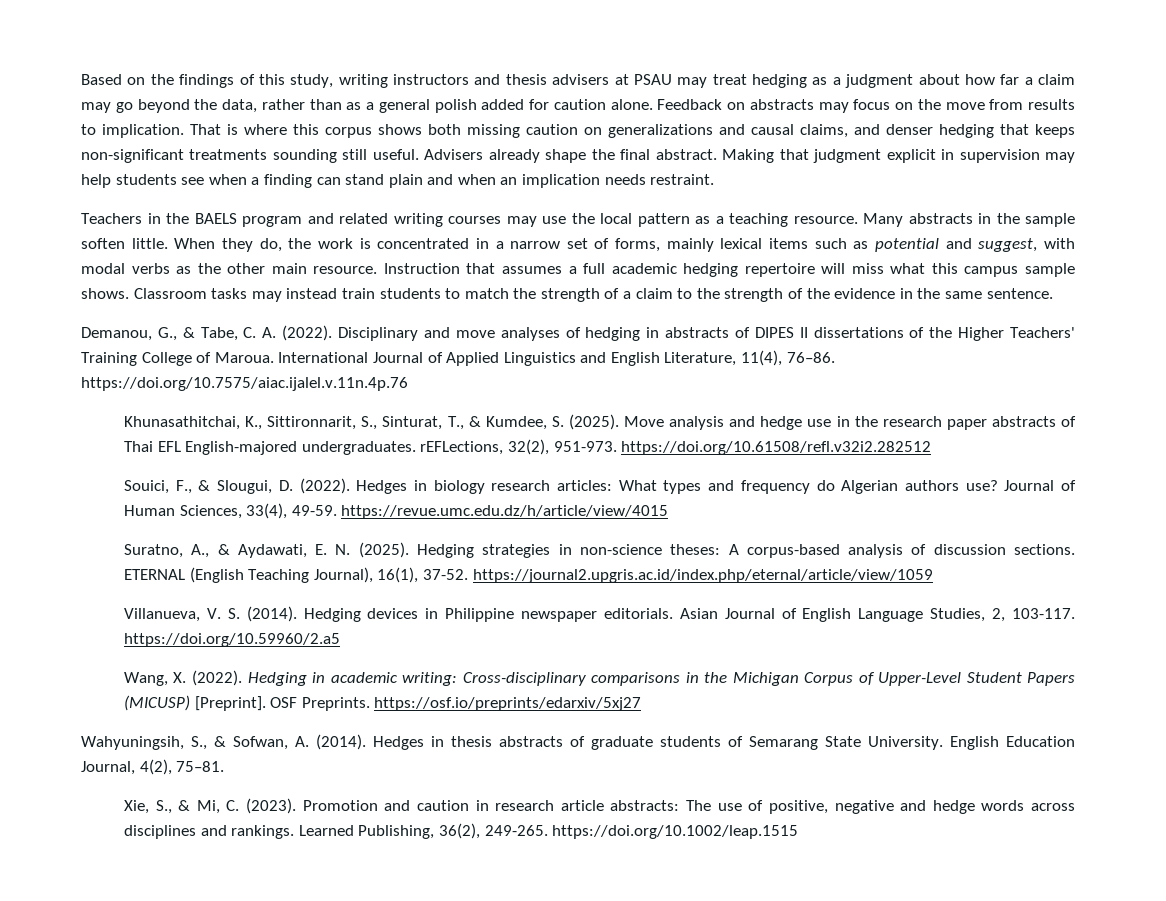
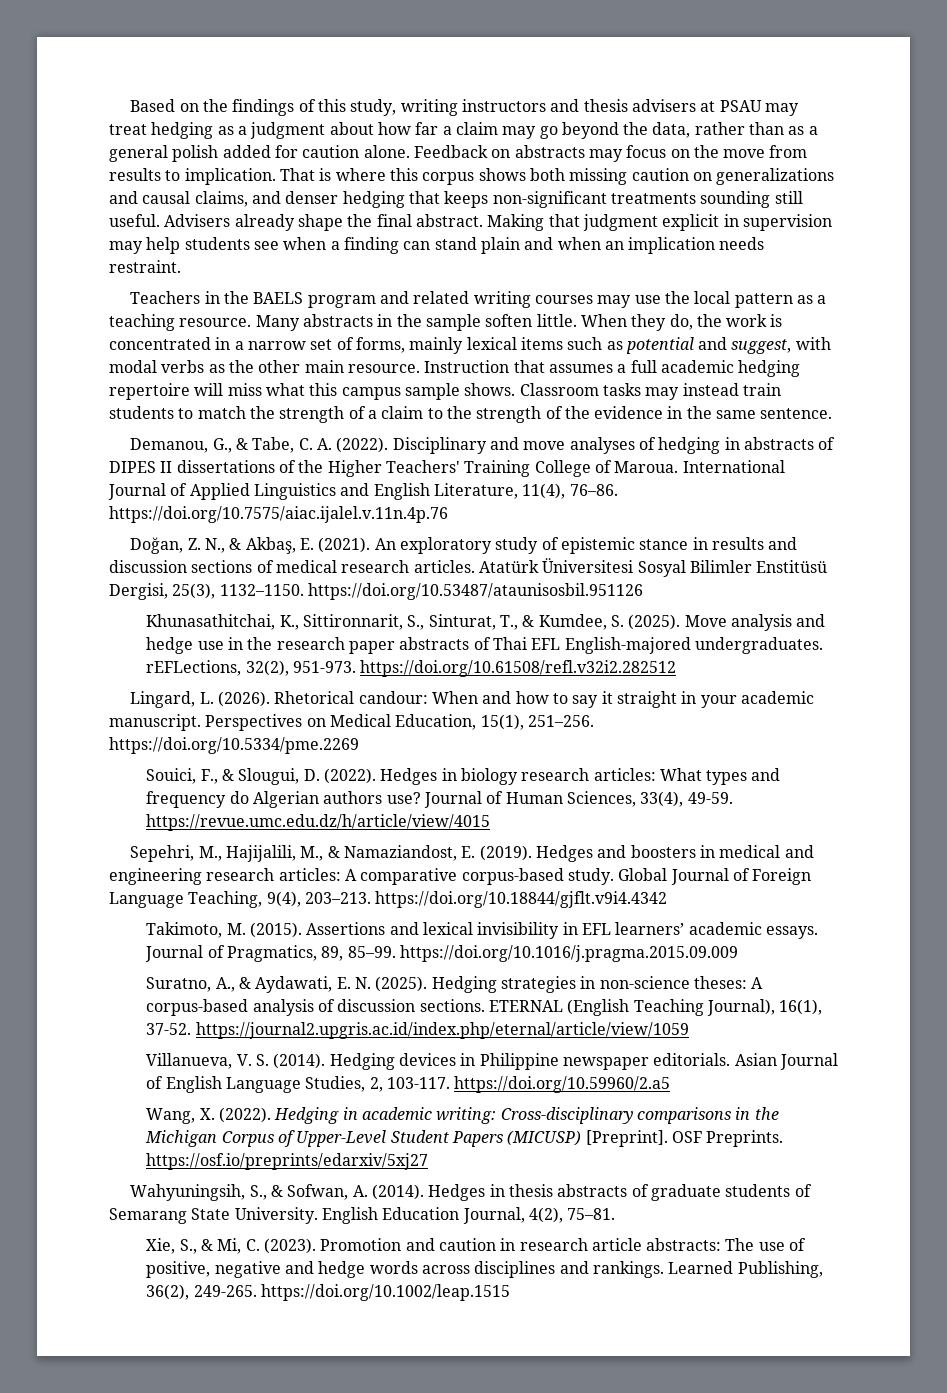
(408, 384) none -> [130,537,798,554] [109,558,828,577] [109,583,643,600] // Doğan, Z. N., & Akbaş, E. (2021). An exploratory study of epistemic stance in results and discussion sections of medical research articles. Atatürk Üniversitesi Sosyal Bilimler Enstitüsü Dergisi, 25(3), 1132–1150. https://doi.org/10.53487/ataunisosbil.951126
(932, 448) none -> [130,691,814,708] [109,714,594,731] [109,737,359,754] // Lingard, L. (2026). Rhetorical candour: When and how to say it straight in your academic manuscript. Perspectives on Medical Education, 15(1), 251–256. https://doi.org/10.5334/pme.2269
(669, 512) none -> [130,845,814,862] [109,868,812,885] [109,891,668,908] [146,922,818,939] [145,945,738,962] // Sepehri, M., Hajijalili, M., & Namaziandost, E. (2019). Hedges and boosters in medical and engineering research articles: A comparative corpus-based study. Global Journal of Foreign Language Teaching, 9(4), 203–213. https://doi.org/10.18844/gjflt.v9i4.4342 // Takimoto, M. (2015). Assertions and lexical invisibility in EFL learners’ academic essays. Journal of Pragmatics, 89, 85–99. https://doi.org/10.1016/j.pragma.2015.09.009

